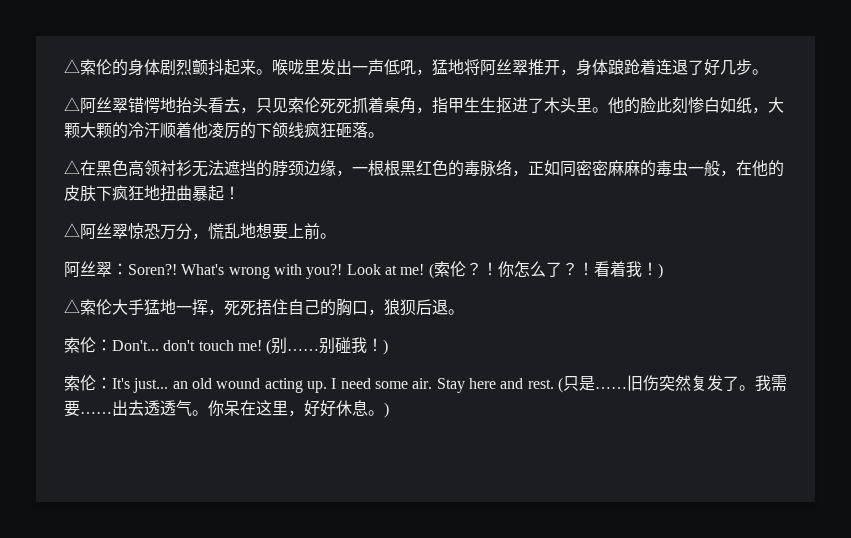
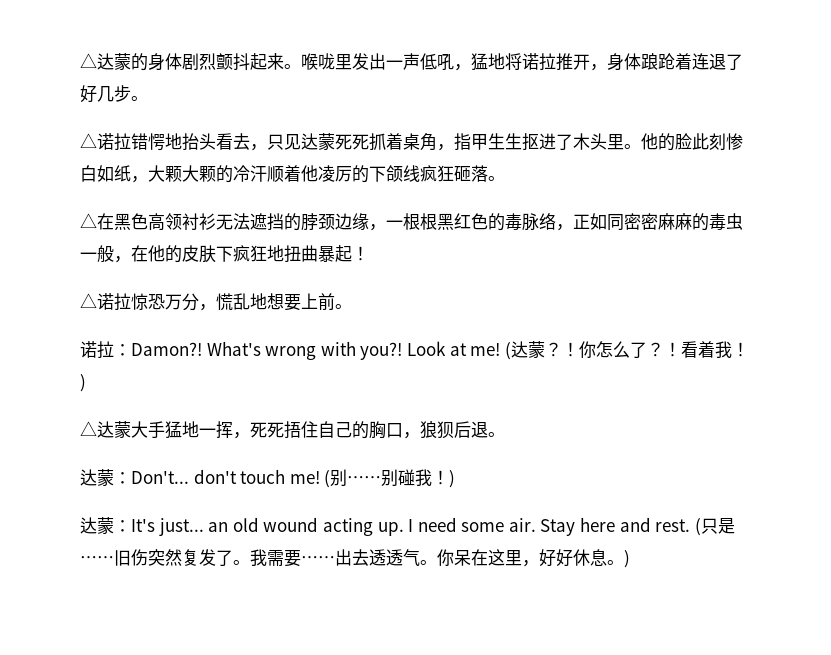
[64,59,112,75] △索伦 -> [80,53,131,70] △达蒙
[480,59,528,76] 阿丝翠 -> [522,53,556,71] 诺拉
[80,97,128,114] 阿丝翠 -> [97,133,131,151] 诺拉
[288,97,320,113] 索伦 -> [301,133,335,150] 达蒙
[80,223,128,240] 阿丝翠 -> [97,293,131,311] 诺拉
[64,261,177,278] 阿丝翠：Soren?! -> [80,341,202,359] 诺拉：Damon?!
[433,261,466,277] 索伦 -> [510,341,545,358] 达蒙
[80,299,112,315] 索伦 -> [97,421,131,438] 达蒙
[64,337,96,353] 索伦 -> [80,469,114,486] 达蒙
[64,375,96,391] 索伦 -> [80,517,114,534] 达蒙

